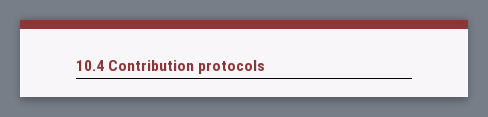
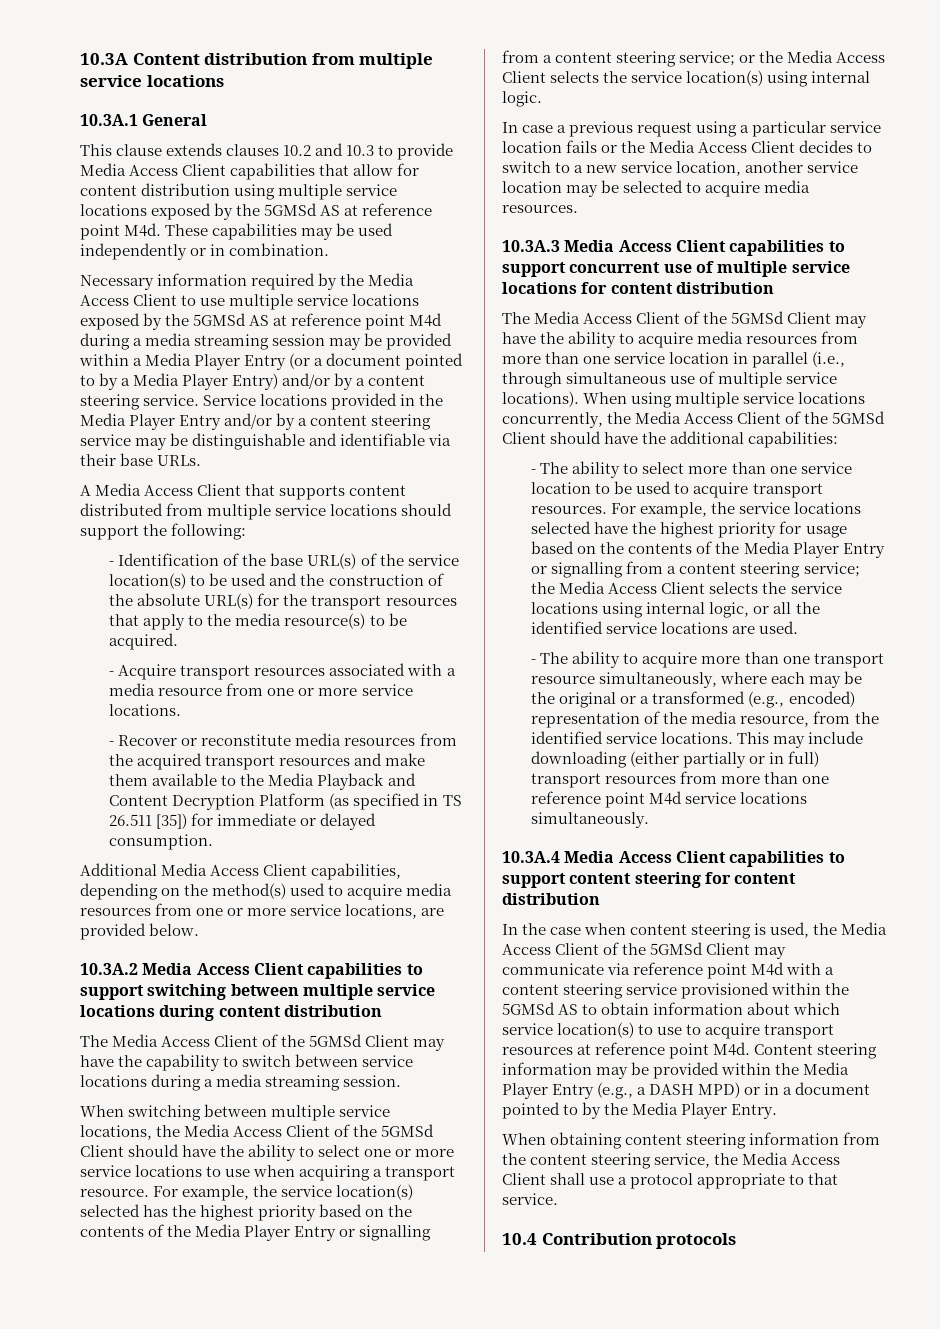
(76, 65) none -> [80,53,434,69] [80,75,224,87] [80,114,208,126] [80,143,454,160] [80,163,420,180] [80,183,398,200] [80,203,433,220] [80,223,394,240] [80,243,330,260] [80,273,415,290] [80,294,420,310] [80,313,443,330] [80,333,453,350] [79,353,464,370] [80,373,426,390] [80,393,444,410] [80,413,432,430] [80,433,452,450] [80,453,202,466] [80,483,407,500] [80,503,453,520] [80,523,247,540] [109,553,459,569] [109,573,444,589] [109,593,457,610] [109,613,407,630] [109,633,179,650] [109,663,456,680] [109,683,413,696] [109,704,182,716] [109,733,457,746] [109,753,426,770] [109,773,416,790] [109,793,462,810] [109,813,377,830] [109,834,214,850] [80,863,402,880] [80,883,453,900] [80,903,445,919] [80,923,200,940] [80,963,423,979] [80,984,436,1000] [80,1005,382,1021] [80,1034,446,1051] [80,1054,414,1071] [80,1074,402,1091] [80,1104,391,1121] [80,1124,435,1140] [80,1144,455,1161] [80,1165,456,1181] [80,1184,414,1201] [80,1204,413,1221] [80,1224,432,1241] [502,50,886,67] [502,70,871,87] [502,91,542,107] [502,121,882,137] [502,140,873,153] [502,161,859,176] [502,180,811,197] [502,205,578,213] [502,240,845,256] [502,261,850,277] [502,282,774,294] [502,311,868,328] [502,331,859,348] [502,351,846,368] [502,371,838,388] [502,391,866,408] [502,411,886,428] [502,431,839,448] [531,461,852,478] [531,481,823,498] [531,502,862,518] [531,521,847,538] [531,541,885,558] [531,561,860,578] [531,581,842,594] [531,602,820,618] [531,621,799,634] [531,651,884,668] [531,671,863,688] [531,691,855,708] [531,711,879,728] [531,731,864,748] [531,751,820,768] [531,771,830,788] [531,791,808,808] [531,812,650,828] [502,851,845,867] [502,872,797,888] [502,893,600,905] [502,922,888,939] [502,942,787,959] [502,962,835,979] [502,982,850,999] [502,1002,841,1015] [502,1022,835,1039] [502,1042,878,1059] [502,1062,850,1079] [502,1082,871,1099] [502,1102,778,1119] [502,1132,881,1149] [502,1152,841,1169] [502,1173,839,1189] [502,1193,558,1205] 10.3A Content distribution from multiple service locations // 10.3A.1 General // This clause extends clauses 10.2 and 10.3 to provide Media Access Client capabilities that allow for content distribution using multiple service locations exposed by the 5GMSd AS at reference point M4d. These capabilities may be used independently or in combination. // Necessary information required by the Media Access Client to use multiple service locations exposed by the 5GMSd AS at reference point M4d during a media streaming session may be provided within a Media Player Entry (or a document pointed to by a Media Player Entry) and/or by a content steering service. Service locations provided in the Media Player Entry and/or by a content steering service may be distinguishable and identifiable via their base URLs. // A Media Access Client that supports content distributed from multiple service locations should support the following: // - Identification of the base URL(s) of the service location(s) to be used and the construction of the absolute URL(s) for the transport resources that apply to the media resource(s) to be acquired. // - Acquire transport resources associated with a media resource from one or more service locations. // - Recover or reconstitute media resources from the acquired transport resources and make them available to the Media Playback and Content Decryption Platform (as specified in TS 26.511 [35]) for immediate or delayed consumption. // Additional Media Access Client capabilities, depending on the method(s) used to acquire media resources from one or more service locations, are provided below. // 10.3A.2 Media Access Client capabilities to support switching between multiple service locations during content distribution // The Media Access Client of the 5GMSd Client may have the capability to switch between service locations during a media streaming session. // When switching between multiple service locations, the Media Access Client of the 5GMSd Client should have the ability to select one or more service locations to use when acquiring a transport resource. For example, the service location(s) selected has the highest priority based on the contents of the Media Player Entry or signalling from a content steering service; or the Media Access Client selects the service location(s) using internal logic. // In case a previous request using a particular service location fails or the Media Access Client decides to switch to a new service location, another service location may be selected to acquire media resources. // 10.3A.3 Media Access Client capabilities to support concurrent use of multiple service locations for content distribution // The Media Access Client of the 5GMSd Client may have the ability to acquire media resources from more than one service location in parallel (i.e., through simultaneous use of multiple service locations). When using multiple service locations concurrently, the Media Access Client of the 5GMSd Client should have the additional capabilities: // - The ability to select more than one service location to be used to acquire transport resources. For example, the service locations selected have the highest priority for usage based on the contents of the Media Player Entry or signalling from a content steering service; the Media Access Client selects the service locations using internal logic, or all the identified service locations are used. // - The ability to acquire more than one transport resource simultaneously, where each may be the original or a transformed (e.g., encoded) representation of the media resource, from the identified service locations. This may include downloading (either partially or in full) transport resources from more than one reference point M4d service locations simultaneously. // 10.3A.4 Media Access Client capabilities to support content steering for content distribution // In the case when content steering is used, the Media Access Client of the 5GMSd Client may communicate via reference point M4d with a content steering service provisioned within the 5GMSd AS to obtain information about which service location(s) to use to acquire transport resources at reference point M4d. Content steering information may be provided within the Media Player Entry (e.g., a DASH MPD) or in a document pointed to by the Media Player Entry. // When obtaining content steering information from the content steering service, the Media Access Client shall use a protocol appropriate to that service. //

